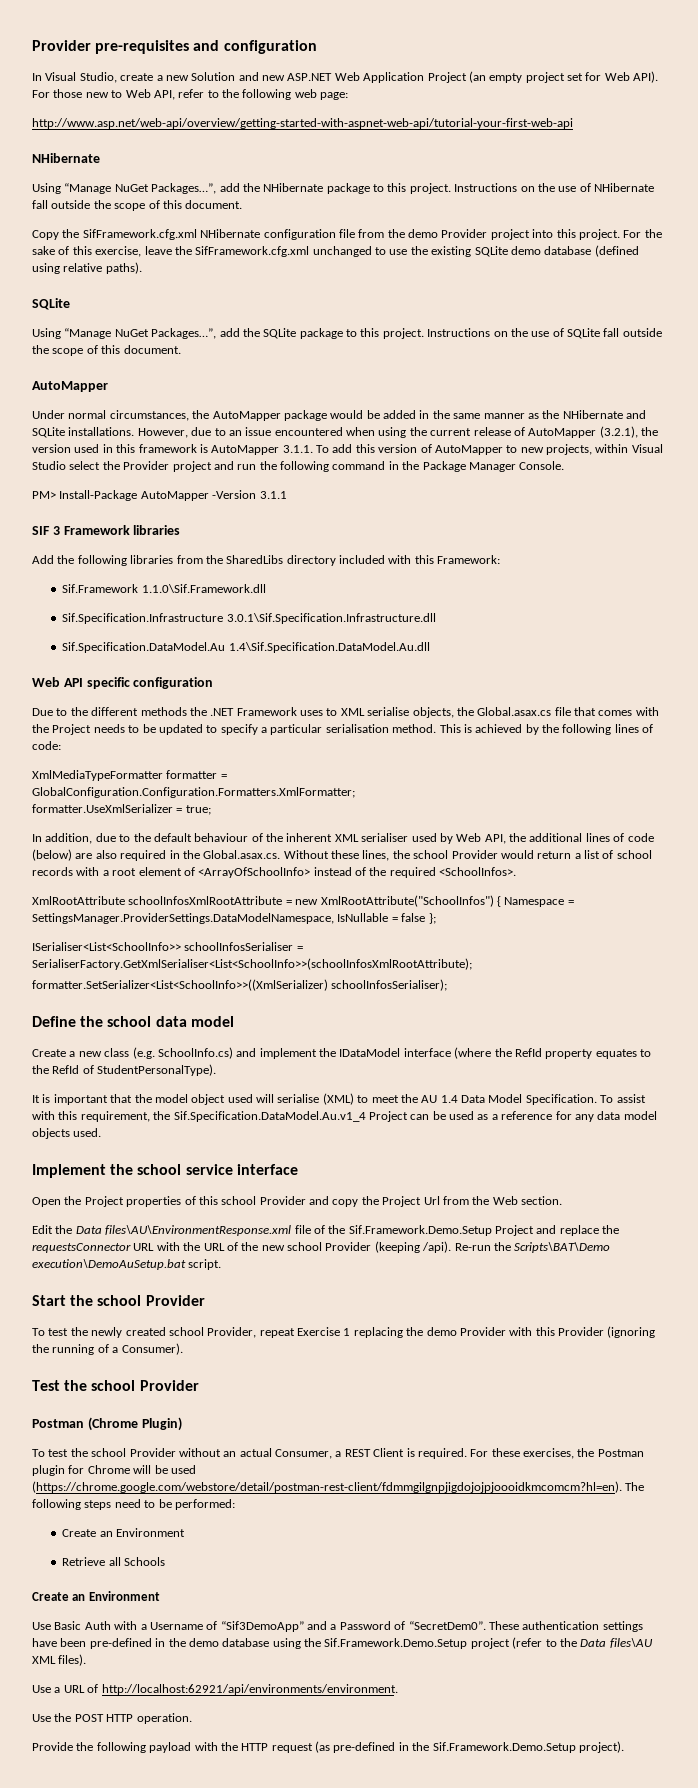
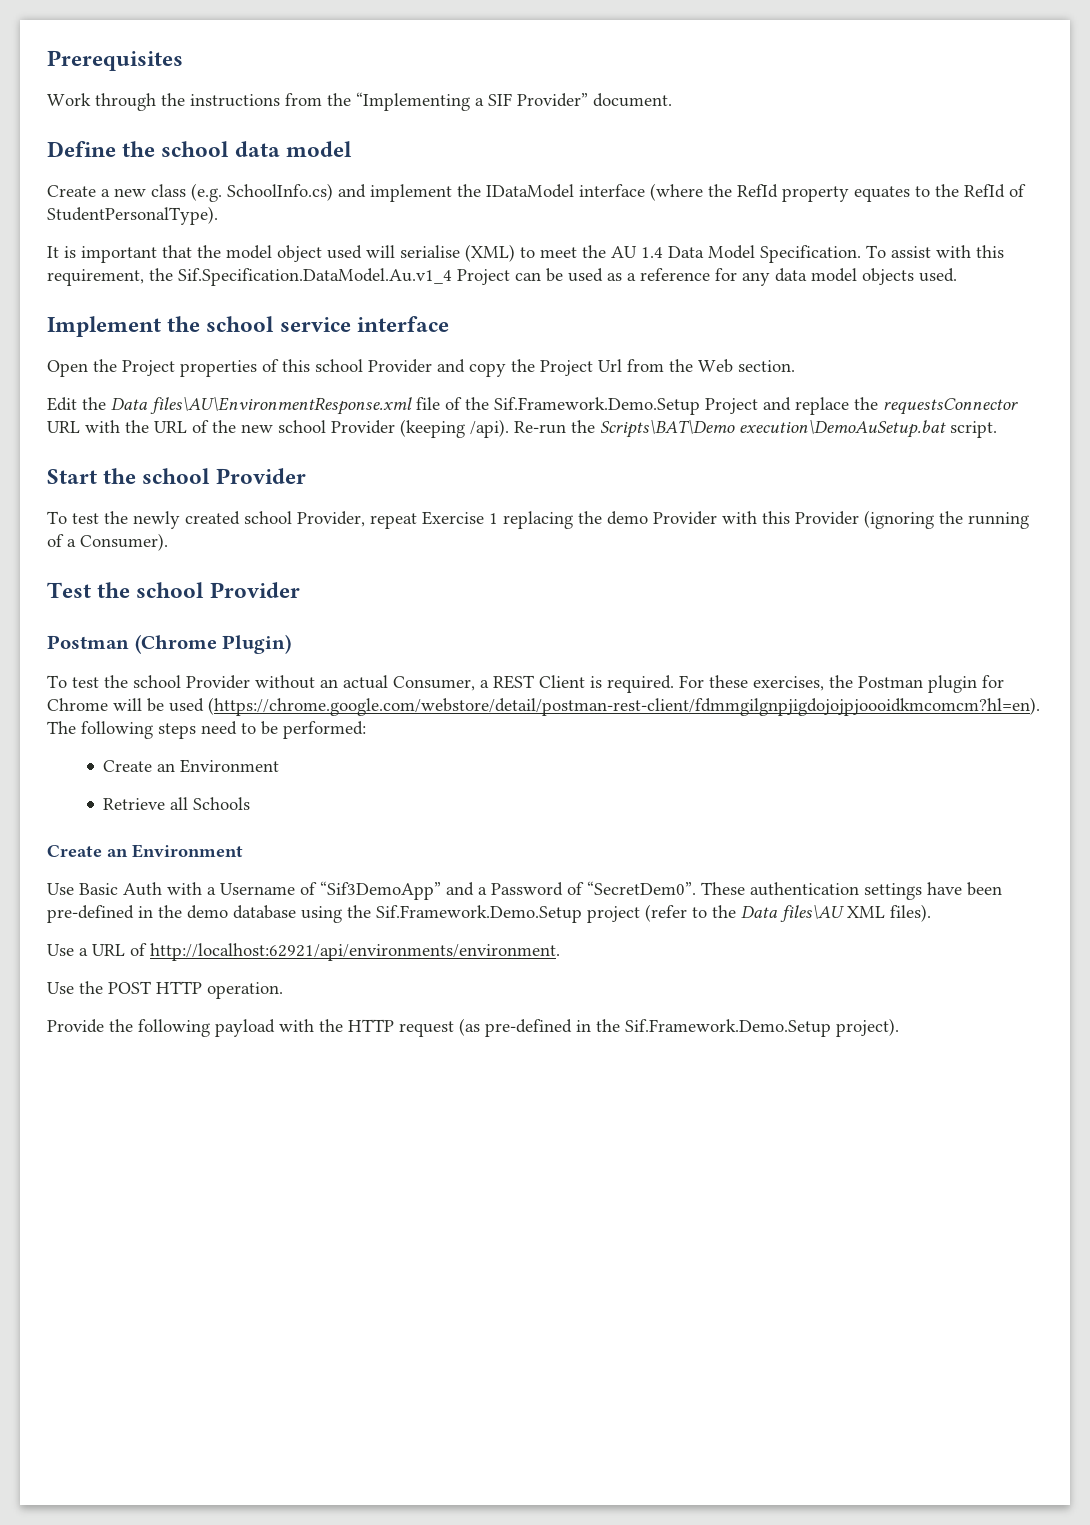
[32,40,317,54] [32,71,659,83] [32,89,349,100] [32,118,573,129] [32,153,100,163] [32,183,654,194] [32,200,243,211] [32,229,662,240] [32,245,639,257] [32,262,142,274] [32,298,70,310] [32,328,662,339] [32,345,181,356] [32,381,108,392] [32,410,646,421] [32,426,658,438] [32,444,663,455] [32,461,565,472] [32,490,287,501] [32,525,181,535] [32,555,501,566] [62,584,266,593] [62,613,436,624] [62,642,430,653] [32,677,214,689] [32,707,659,718] [32,724,654,735] [32,741,61,750] [32,770,227,781] [32,787,355,798] [32,804,211,815] [32,833,654,844] [32,849,652,861] [32,867,517,878] [32,895,574,907] [32,913,436,924] [32,942,303,951] [32,958,472,970] [32,979,448,991] Provider pre-requisites and configuration // In Visual Studio, create a new Solution and new ASP.NET Web Application Project (an empty project set for Web API). For those new to Web API, refer to the following web page: // http://www.asp.net/web-api/overview/getting-started-with-aspnet-web-api/tutorial-your-first-web-api // NHibernate // Using “Manage NuGet Packages…”, add the NHibernate package to this project. Instructions on the use of NHibernate fall outside the scope of this document. // Copy the SifFramework.cfg.xml NHibernate configuration file from the demo Provider project into this project. For the sake of this exercise, leave the SifFramework.cfg.xml unchanged to use the existing SQLite demo database (defined using relative paths). // SQLite // Using “Manage NuGet Packages…”, add the SQLite package to this project. Instructions on the use of SQLite fall outside the scope of this document. // AutoMapper // Under normal circumstances, the AutoMapper package would be added in the same manner as the NHibernate and SQLite installations. However, due to an issue encountered when using the current release of AutoMapper (3.2.1), the version used in this framework is AutoMapper 3.1.1. To add this version of AutoMapper to new projects, within Visual Studio select the Provider project and run the following command in the Package Manager Console. // PM> Install-Package AutoMapper -Version 3.1.1 // SIF 3 Framework libraries // Add the following libraries from the SharedLibs directory included with this Framework: // Sif.Framework 1.1.0\Sif.Framework.dll // Sif.Specification.Infrastructure 3.0.1\Sif.Specification.Infrastructure.dll // Sif.Specification.DataModel.Au 1.4\Sif.Specification.DataModel.Au.dll // Web API specific configuration // Due to the different methods the .NET Framework uses to XML serialise objects, the Global.asax.cs file that comes with the Project needs to be updated to specify a particular serialisation method. This is achieved by the following lines of code: // XmlMediaTypeFormatter formatter = // GlobalConfiguration.Configuration.Formatters.XmlFormatter; // formatter.UseXmlSerializer = true; // In addition, due to the default behaviour of the inherent XML serialiser used by Web API, the additional lines of code (below) are also required in the Global.asax.cs. Without these lines, the school Provider would return a list of school records with a root element of <ArrayOfSchoolInfo> instead of the required <SchoolInfos>. // XmlRootAttribute schoolInfosXmlRootAttribute = new XmlRootAttribute("SchoolInfos") { Namespace = SettingsManager.ProviderSettings.DataModelNamespace, IsNullable = false }; // ISerialiser<List<SchoolInfo>> schoolInfosSerialiser = SerialiserFactory.GetXmlSerialiser<List<SchoolInfo>>(schoolInfosXmlRootAttribute); // formatter.SetSerializer<List<SchoolInfo>>((XmlSerializer) schoolInfosSerialiser); -> [47,50,183,71] [47,92,672,111] Prerequisites // Work through the instructions from the “Implementing a SIF Provider” document.

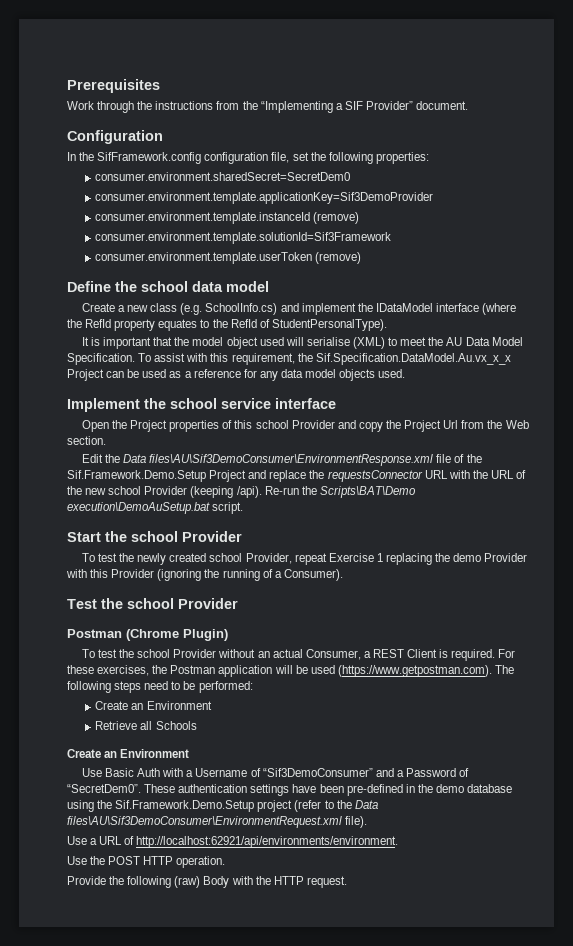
(672, 100) none -> [67,130,163,144] [67,152,429,164] [95,172,351,181] [95,192,434,204] [95,212,360,224] [95,232,392,244] [95,252,362,264] // Configuration // In the SifFramework.config configuration file, set the following properties: // consumer.environment.sharedSecret=SecretDem0 // consumer.environment.template.applicationKey=Sif3DemoProvider // consumer.environment.template.instanceId (remove) // consumer.environment.template.solutionId=Sif3Framework // consumer.environment.template.userToken (remove)
[641,247,663,258] 1.4 -> (463, 341) none
[178,268,452,286] Sif.Specification.DataModel.Au.v1_4 -> [315,353,511,365] Sif.Specification.DataModel.Au.vx_x_x
[150,397,412,415] files\AU\EnvironmentResponse.xml -> [149,454,434,466] files\AU\Sif3DemoConsumer\EnvironmentResponse.xml
[928,675,1004,693] [47,698,108,711] plugin for Chrome -> [218,665,273,677] application
[208,697,1040,716] (https://chrome.google.com/webstore/detail/postman-rest-client/fdmmgilgnpjigdojojpjoooidkmcomcm?hl=en). -> [337,665,492,677] (https://www.getpostman.com).
[320,881,441,900] “Sif3DemoApp” -> [262,768,373,777] “Sif3DemoConsumer”
[780,904,931,922] files\AU XML files). -> [67,816,368,828] files\AU\Sif3DemoConsumer\EnvironmentRequest.xml file).
[215,1019,275,1037] payload -> [174,876,230,888] (raw) Body
[399,1018,899,1037] request (as pre-defined in the Sif.Framework.Demo.Setup project). -> [306,876,347,888] request.

